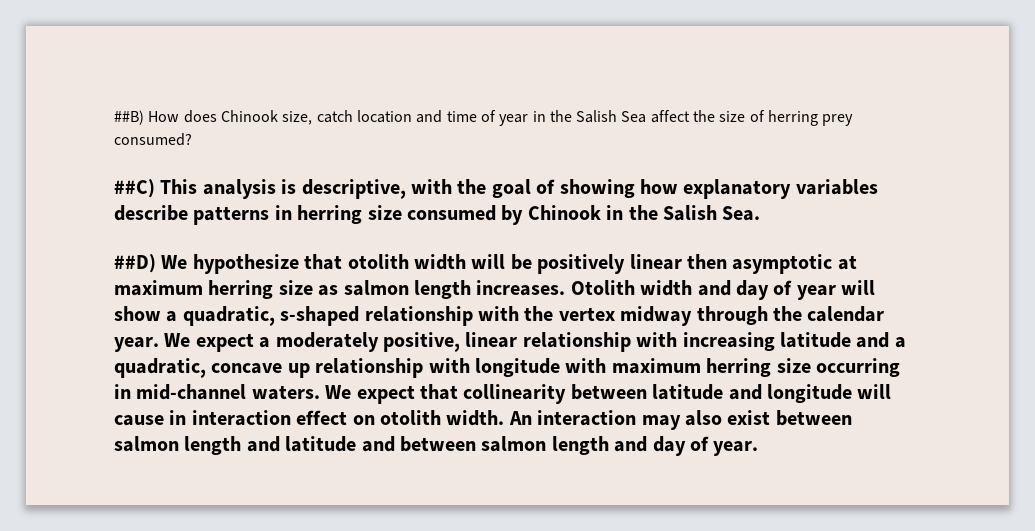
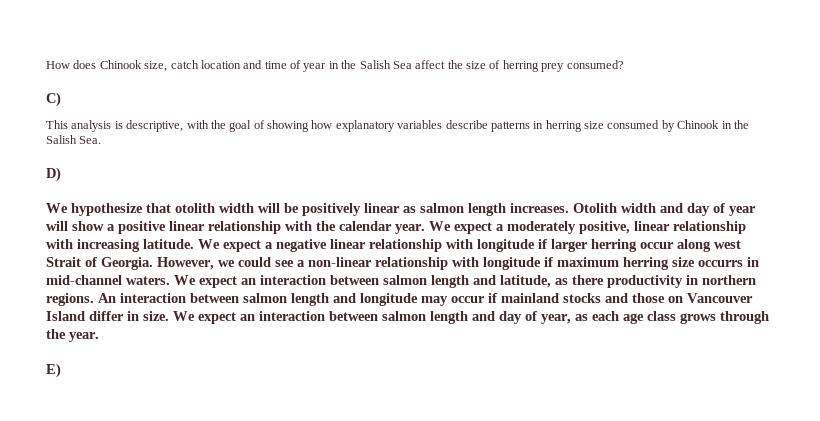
[114,110,144,125] ##B) -> (46, 65) none
[114,179,155,198] ##C) -> [46,92,61,107] C) //
[114,254,156,273] ##D) -> [46,167,61,182] D) //
[686,254,857,274] [114,280,313,299] then asymptotic at maximum herring size -> (400, 208) none
[182,306,360,326] quadratic, s-shaped -> [118,221,205,234] positive linear
[558,306,802,326] vertex midway through the -> (336, 226) none
[779,332,906,348] [114,358,900,378] latitude and a quadratic, concave up relationship with longitude with maximum herring size occurring -> [143,239,741,252] [46,257,743,270] latitude. We expect a negative linear relationship with longitude if larger herring occur along west Strait of Georgia. However, we could see a non-linear relationship with longitude if maximum herring size occurrs
[420,384,892,404] [114,410,852,430] [114,436,395,455] that collinearity between latitude and longitude will cause in interaction effect on otolith width. An interaction may also exist between salmon length and latitude and -> [241,275,756,288] [46,293,753,306] [46,311,325,324] an interaction between salmon length and latitude, as there productivity in northern regions. An interaction between salmon length and longitude may occur if mainland stocks and those on Vancouver Island differ in size. We expect an interaction
[713,441,759,456] year. -> [541,311,769,324] [46,329,99,342] [46,363,61,378] year, as each age class grows through the year. // E)

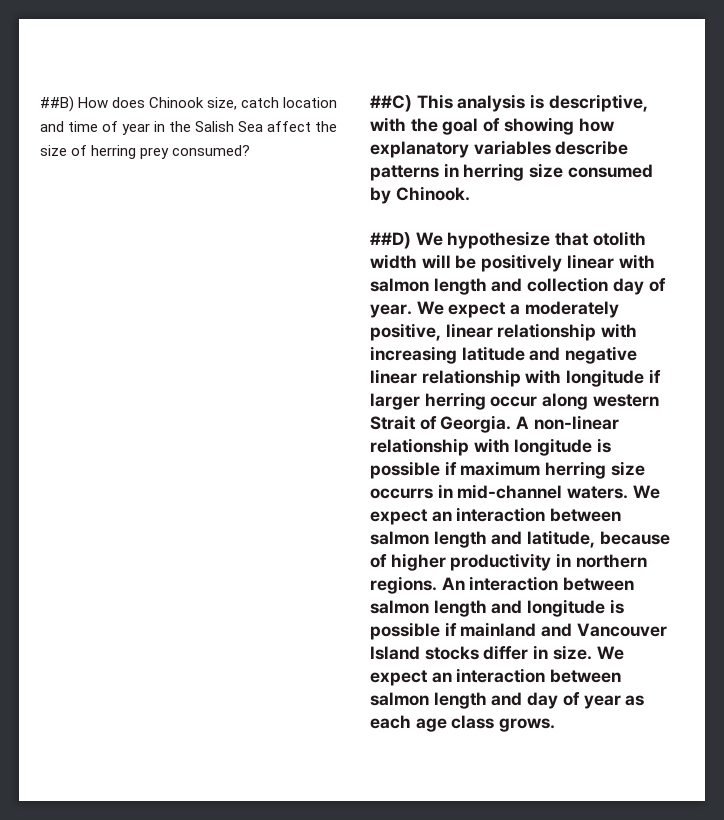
(46, 65) none -> [40,96,74,112] ##B)
[46,92,61,107] C) // -> [370,95,412,112] ##C)
[677,120,749,129] [46,135,102,144] [46,167,61,182] Chinook in the Salish Sea. // D) // -> [395,186,470,201] [370,232,411,249] Chinook. // ##D)
[403,203,756,216] [46,221,392,234] as salmon length increases. Otolith width and day of year will show a positive linear relationship with the calendar -> [618,254,655,269] [370,277,666,295] with salmon length and collection day of
[143,239,273,252] latitude. We expect a -> [461,346,561,361] latitude and
[714,240,741,249] west -> [592,394,659,407] western
[157,257,305,270] However, we could see a -> [516,416,530,429] A
(541, 263) none -> [597,438,612,453] [370,461,440,479] is possible
[555,275,604,285] as there -> [599,531,670,545] [370,553,446,571] because of higher
[421,293,683,306] may occur if mainland stocks and those on -> [609,599,624,614] [370,622,573,640] is possible if mainland and
(85, 316) none -> [424,646,479,660] stocks
[541,314,571,324] year, -> [583,695,621,709] year
[680,311,769,324] [46,329,99,342] [46,363,61,378] grows through the year. // E) -> [499,718,556,732] grows.

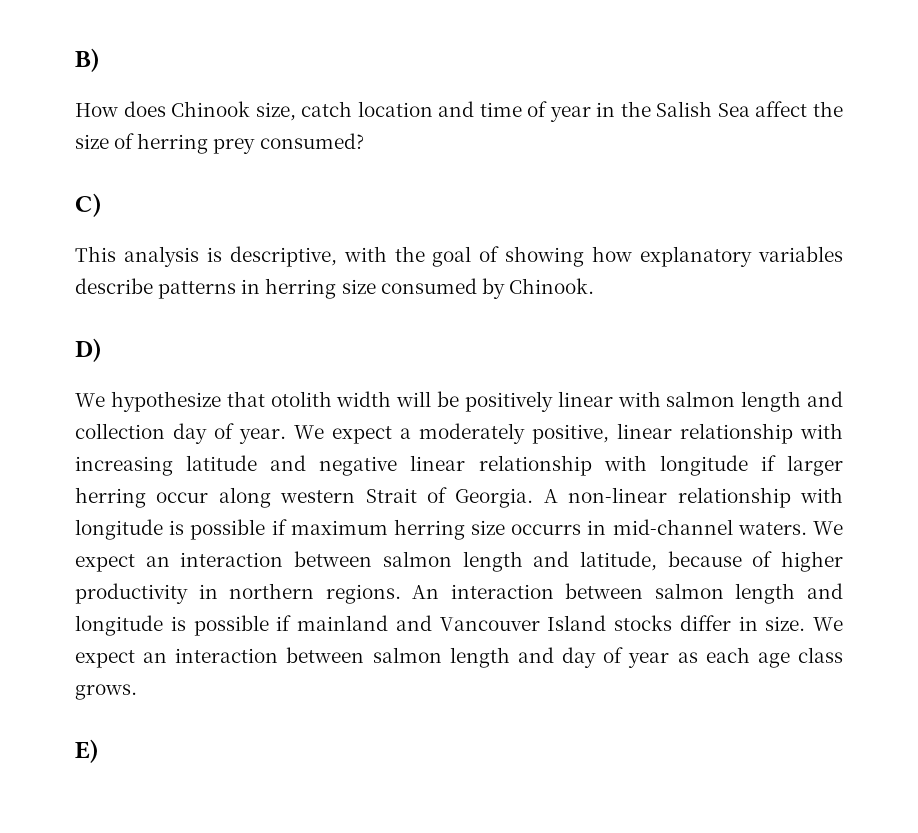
[40,96,74,112] ##B) -> [75,48,99,72] B) //
[370,95,412,112] ##C) -> [75,193,101,217] C) //
[370,232,411,249] ##D) -> [75,338,101,362] D) //
(556, 725) none -> [75,739,98,763] // E)

